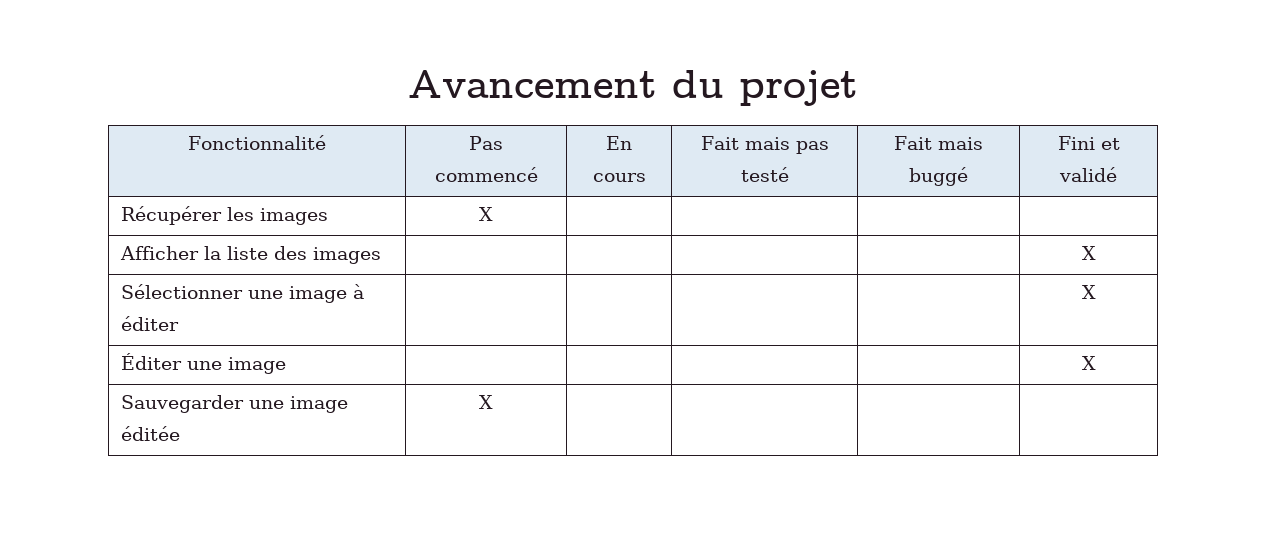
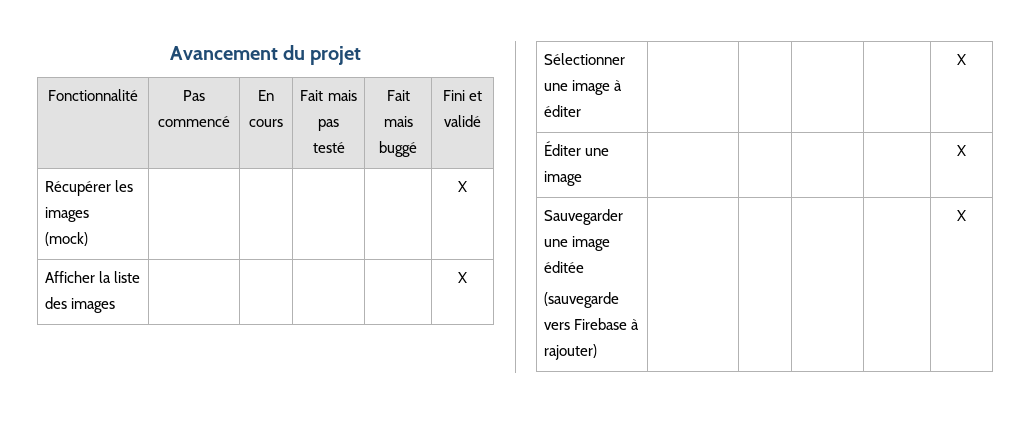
[479,207,493,221] | X | | | | -> [45,232,89,246] [458,181,467,192] // (mock) | | | | | X
[479,395,493,409] | X | | | | -> [544,292,620,308] [544,318,640,330] [544,344,598,360] [957,210,966,221] // (sauvegarde vers Firebase à rajouter) | | | | | X

